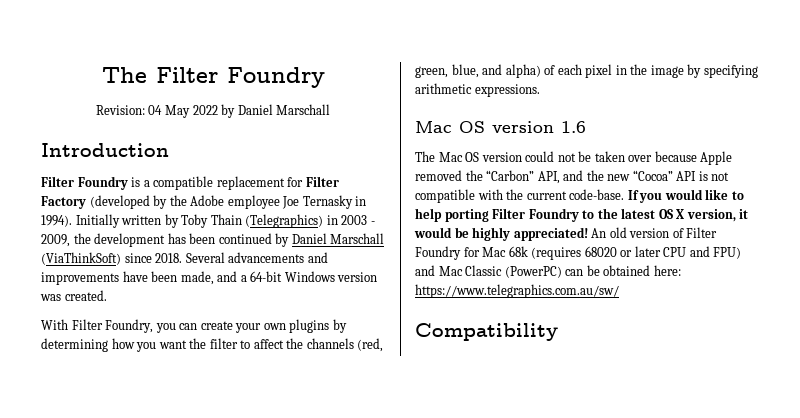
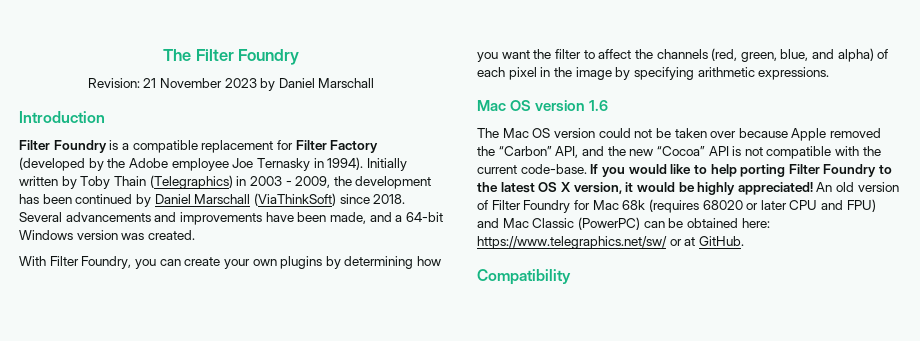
[148,105,218,118] 04 May 2022 -> [143,78,257,88] 21 November 2023
[415,284,619,298] https://www.telegraphics.com.au/sw/ -> [477,236,744,249] https://www.telegraphics.net/sw/ or at GitHub.

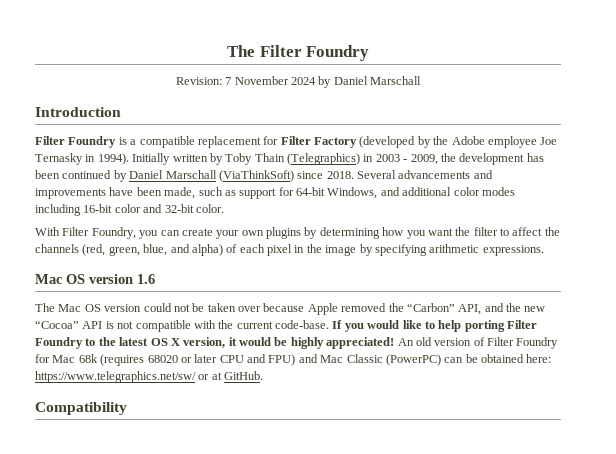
[143,78,257,88] 21 November 2023 -> [225,76,316,85] 7 November 2024
[369,212,443,222] [19,230,195,240] and a 64-bit Windows version was created. -> [198,187,515,199] [35,204,224,216] such as support for 64-bit Windows, and additional color modes including 16-bit color and 32-bit color.

